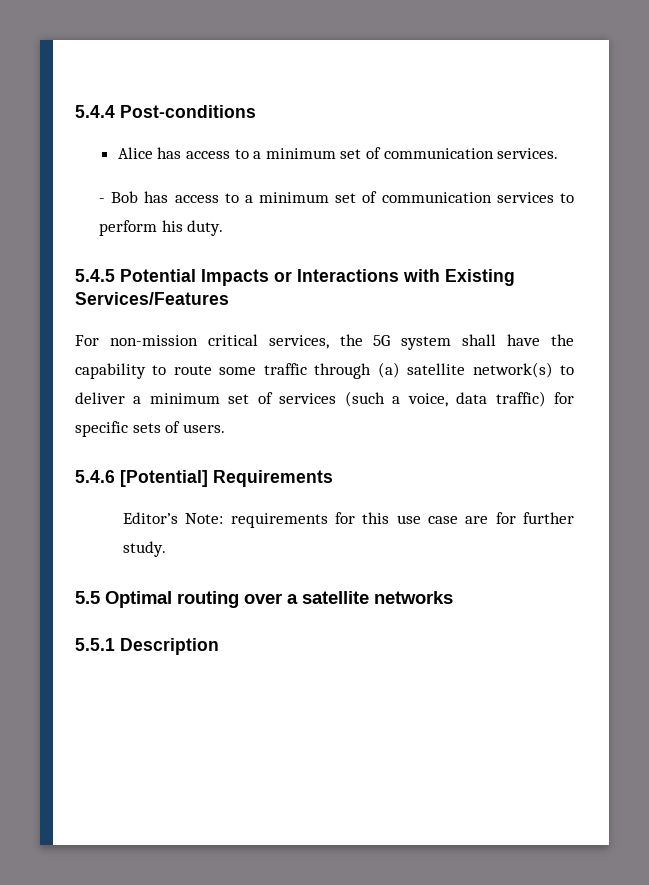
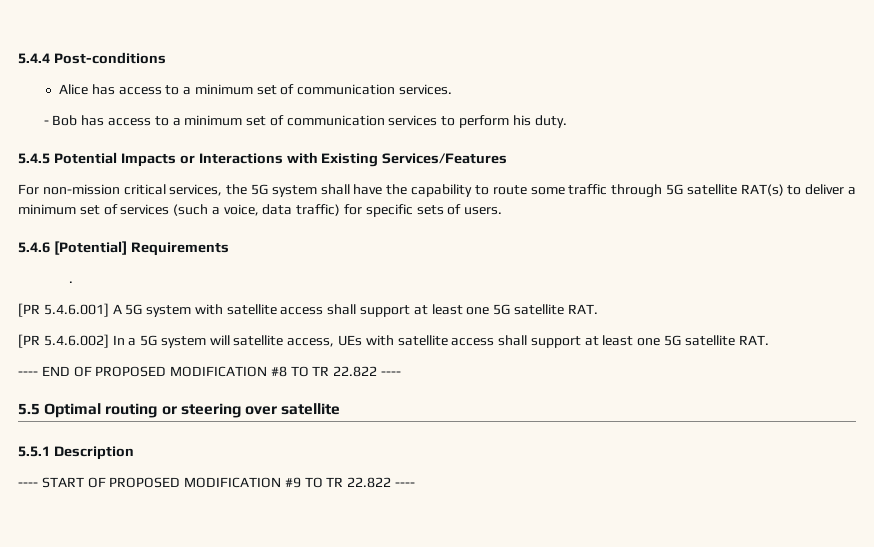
[377,362,553,378] (a) satellite network(s) -> [665,184,784,196] 5G satellite RAT(s)
[123,512,575,528] [123,541,167,557] Editor’s Note: requirements for this use case are for further study. -> [69,281,74,283] [18,303,598,317] [18,334,769,348] [18,366,402,377] . // [PR 5.4.6.001] A 5G system with satellite access shall support at least one 5G satellite RAT. // [PR 5.4.6.002] In a 5G system will satellite access, UEs with satellite access shall support at least one 5G satellite RAT. // ---- END OF PROPOSED MODIFICATION #8 TO TR 22.822 ----
[244,591,453,604] over a satellite networks -> [161,403,341,418] or steering over satellite
(219, 646) none -> [18,477,416,488] // ---- START OF PROPOSED MODIFICATION #9 TO TR 22.822 ----

